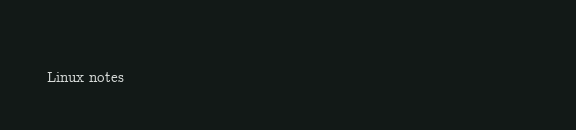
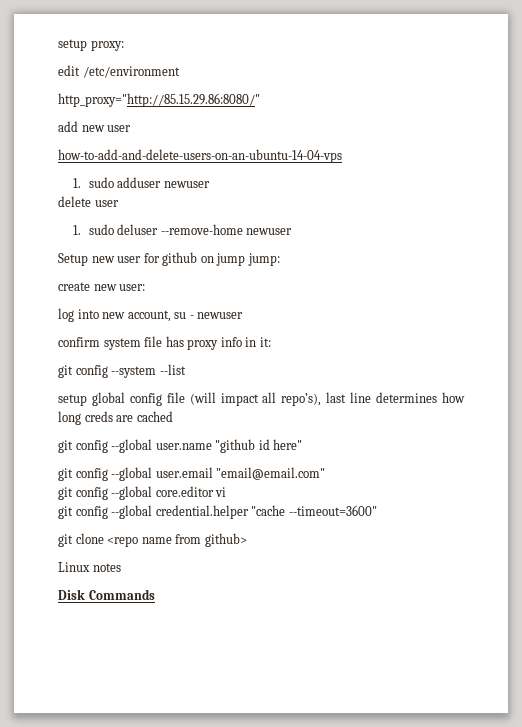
(47, 77) none -> [58,39,124,51] [58,65,180,78] [58,93,260,107] [58,121,132,132] [58,149,342,163] [73,177,210,188] [58,196,119,207] [73,224,293,235] [58,252,280,266] [58,282,146,291] [58,308,244,322] [58,336,271,350] [58,364,186,378] [58,392,466,406] [58,411,173,425] [58,439,303,453] [58,467,326,481] [58,486,227,500] [58,505,377,519] [58,533,247,547] setup proxy: // edit /etc/environment // http_proxy="http://85.15.29.86:8080/" // add new user // how-to-add-and-delete-users-on-an-ubuntu-14-04-vps // 1. sudo adduser newuser // delete user // 1. sudo deluser --remove-home newuser // Setup new user for github on jump jump: // create new user: // log into new account, su - newuser // confirm system file has proxy info in it: // git config --system --list // setup global config file (will impact all repo’s), last line determines how long creds are cached // git config --global user.name "github id here" // git config --global user.email "email@email.com" // git config --global core.editor vi // git config --global credential.helper "cache --timeout=3600" // git clone <repo name from github> //
(124, 77) none -> [58,589,155,600] // Disk Commands

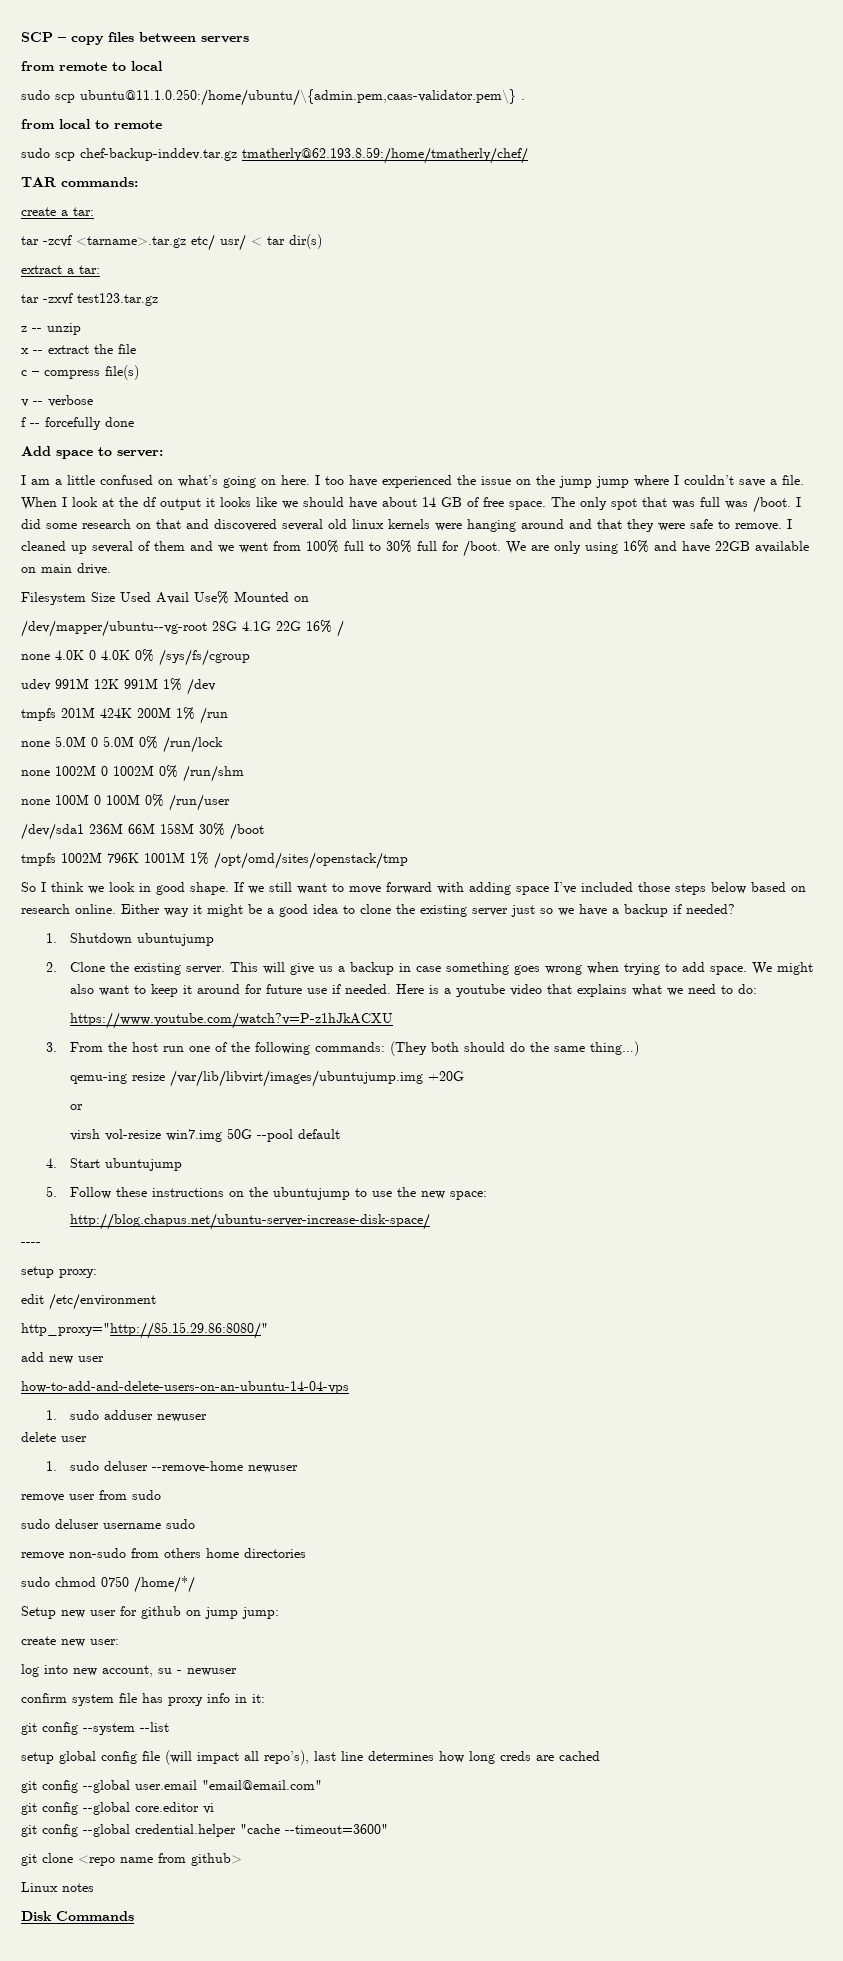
(58, 45) none -> [21,32,249,45] [21,61,163,71] [21,89,525,106] [21,119,162,129] [21,147,528,164] [21,177,138,187] [21,207,94,216] [21,234,322,251] [21,265,100,274] [21,293,158,306] [21,323,81,335] [21,344,136,354] [21,365,139,380] [21,395,93,407] [21,417,134,430] [21,446,163,459] [21,475,804,488] [21,496,801,513] [21,519,792,532] [21,540,809,557] [21,563,111,575] [21,591,309,605] [21,620,344,637] [21,649,250,666] [21,678,216,695] [21,707,228,724] [21,736,223,753] [21,765,244,782] [21,794,230,811] [21,823,264,840] [21,852,408,869] [21,882,806,895] [21,904,735,917] [45,933,215,946] [45,962,814,975] [70,984,758,997] [70,1012,394,1029] [45,1041,640,1056] [70,1070,465,1087] [70,1104,84,1110] [70,1128,341,1142] [45,1158,183,1171] [45,1186,488,1200] [70,1213,431,1230] [21,1242,41,1246] SCP – copy files between servers // from remote to local // sudo scp ubuntu@11.1.0.250:/home/ubuntu/\{admin.pem,caas-validator.pem\} . // from local to remote // sudo scp chef-backup-inddev.tar.gz tmatherly@62.193.8.59:/home/tmatherly/chef/ // TAR commands: // create a tar: // tar -zcvf <tarname>.tar.gz etc/ usr/ < tar dir(s) // extract a tar: // tar -zxvf test123.tar.gz // z -- unzip // x -- extract the file // c – compress file(s) // v -- verbose // f -- forcefully done // Add space to server: // I am a little confused on what’s going on here. I too have experienced the issue on the jump jump where I couldn’t save a file. When I look at the df output it looks like we should have about 14 GB of free space. The only spot that was full was /boot. I did some research on that and discovered several old linux kernels were hanging around and that they were safe to remove. I cleaned up several of them and we went from 100% full to 30% full for /boot. We are only using 16% and have 22GB available on main drive. // Filesystem Size Used Avail Use% Mounted on // /dev/mapper/ubuntu--vg-root 28G 4.1G 22G 16% / // none 4.0K 0 4.0K 0% /sys/fs/cgroup // udev 991M 12K 991M 1% /dev // tmpfs 201M 424K 200M 1% /run // none 5.0M 0 5.0M 0% /run/lock // none 1002M 0 1002M 0% /run/shm // none 100M 0 100M 0% /run/user // /dev/sda1 236M 66M 158M 30% /boot // tmpfs 1002M 796K 1001M 1% /opt/omd/sites/openstack/tmp // So I think we look in good shape. If we still want to move forward with adding space I’ve included those steps below based on research online. Either way it might be a good idea to clone the existing server just so we have a backup if needed? // 1. Shutdown ubuntujump // 2. Clone the existing server. This will give us a backup in case something goes wrong when trying to add space. We might also want to keep it around for future use if needed. Here is a youtube video that explains what we need to do: // https://www.youtube.com/watch?v=P-z1hJkACXU // 3. From the host run one of the following commands: (They both should do the same thing…) // qemu-ing resize /var/lib/libvirt/images/ubuntujump.img +20G // or // virsh vol-resize win7.img 50G --pool default // 4. Start ubuntujump // 5. Follow these instructions on the ubuntujump to use the new space: // http://blog.chapus.net/ubuntu-server-increase-disk-space/ // ---- //
(293, 231) none -> [21,1490,161,1502] [21,1519,195,1529] [21,1548,306,1560] [21,1576,195,1593] // remove user from sudo // sudo deluser username sudo // remove non-sudo from others home directories // sudo chmod 0750 /home/*/
[58,439,303,453] // git config --global user.name "github id here" -> (600, 1756) none

